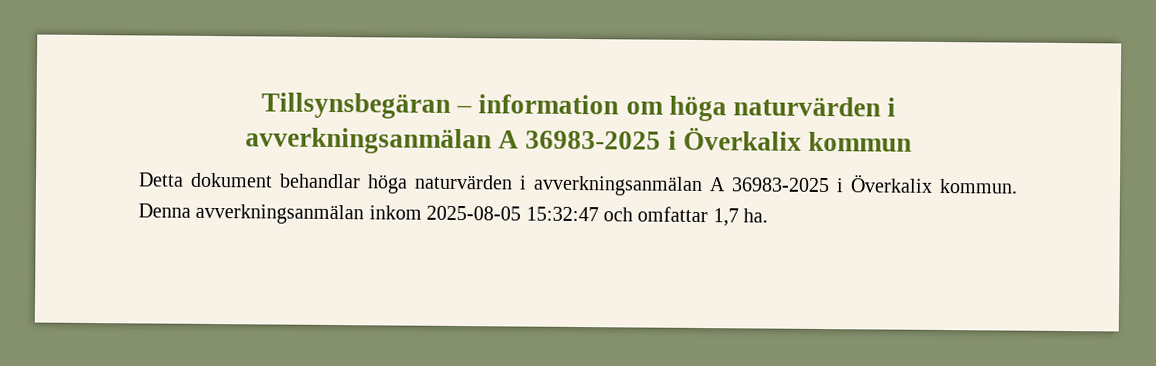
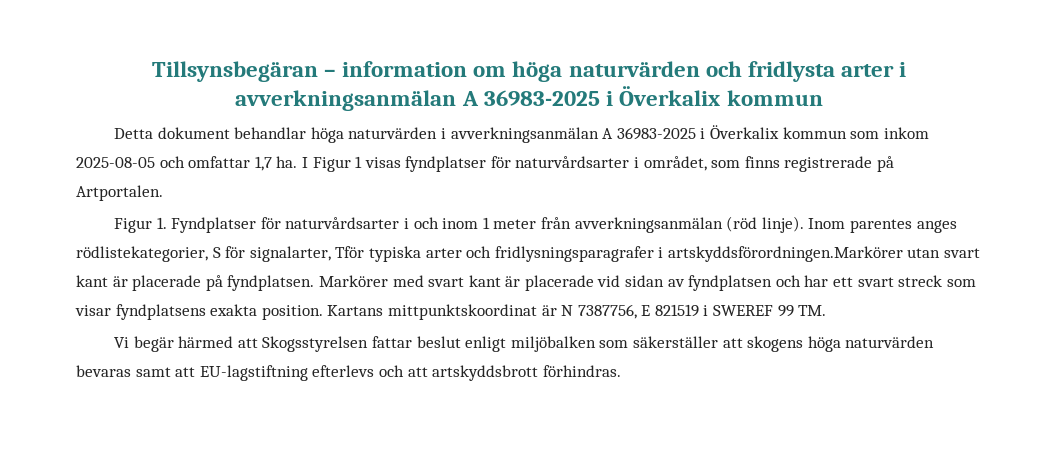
(882, 106) none -> [705,61,895,82] och fridlysta arter
[939,178,1018,194] [138,203,365,225] kommun. Denna avverkningsanmälan -> [782,127,880,139] kommun som
[525,206,599,222] 15:32:47 -> (155, 162) none
(769, 215) none -> [301,156,895,172] [76,185,163,201] [114,216,957,233] [76,246,981,262] [76,275,976,291] [75,304,827,320] [114,336,935,352] [76,365,621,381] I Figur 1 visas fyndplatser för naturvårdsarter i området, som finns registrerade på Artportalen. // Figur 1. Fyndplatser för naturvårdsarter i och inom 1 meter från avverkningsanmälan (röd linje). Inom parentes anges rödlistekategorier, S för signalarter, Tför typiska arter och fridlysningsparagrafer i artskyddsförordningen.Markörer utan svart kant är placerade på fyndplatsen. Markörer med svart kant är placerade vid sidan av fyndplatsen och har ett svart streck som visar fyndplatsens exakta position. Kartans mittpunktskoordinat är N 7387756, E 821519 i SWEREF 99 TM. // Vi begär härmed att Skogsstyrelsen fattar beslut enligt miljöbalken som säkerställer att skogens höga naturvärden bevaras samt att EU-lagstiftning efterlevs och att artskyddsbrott förhindras.

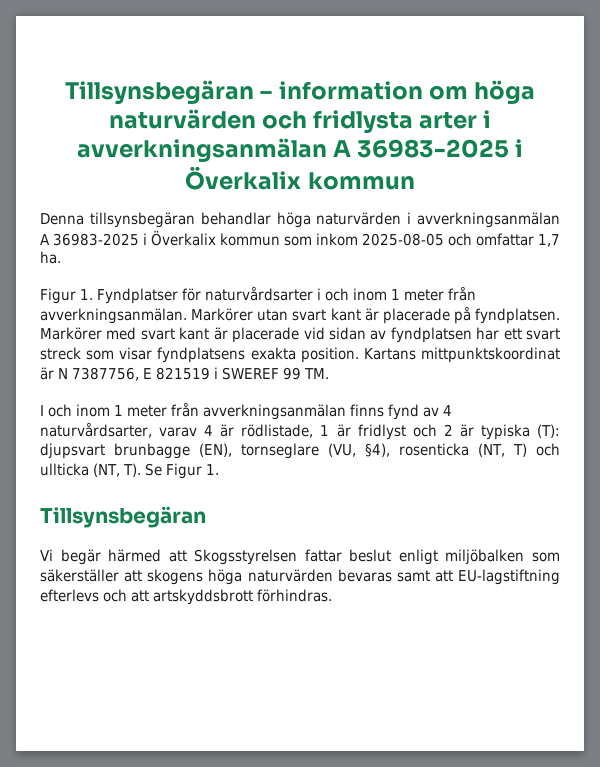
[114,127,230,139] Detta dokument -> [40,212,195,228] Denna tillsynsbegäran
[301,156,895,172] [76,185,163,201] I Figur 1 visas fyndplatser för naturvårdsarter i området, som finns registrerade på Artportalen. -> (61, 257) none
[574,216,957,233] [76,246,903,262] avverkningsanmälan (röd linje). Inom parentes anges rödlistekategorier, S för signalarter, Tför typiska arter och fridlysningsparagrafer i artskyddsförordningen.Markörer -> [40,308,254,324] avverkningsanmälan. Markörer
[775,275,801,287] och -> (472, 335) none
(827, 310) none -> [40,402,452,420] [40,422,560,440] [40,443,560,459] [40,463,219,479] [40,506,206,528] // I och inom 1 meter från avverkningsanmälan finns fynd av 4 naturvårdsarter, varav 4 är rödlistade, 1 är fridlyst och 2 är typiska (T): djupsvart brunbagge (EN), tornseglare (VU, §4), rosenticka (NT, T) och ullticka (NT, T). Se Figur 1. // Tillsynsbegäran

